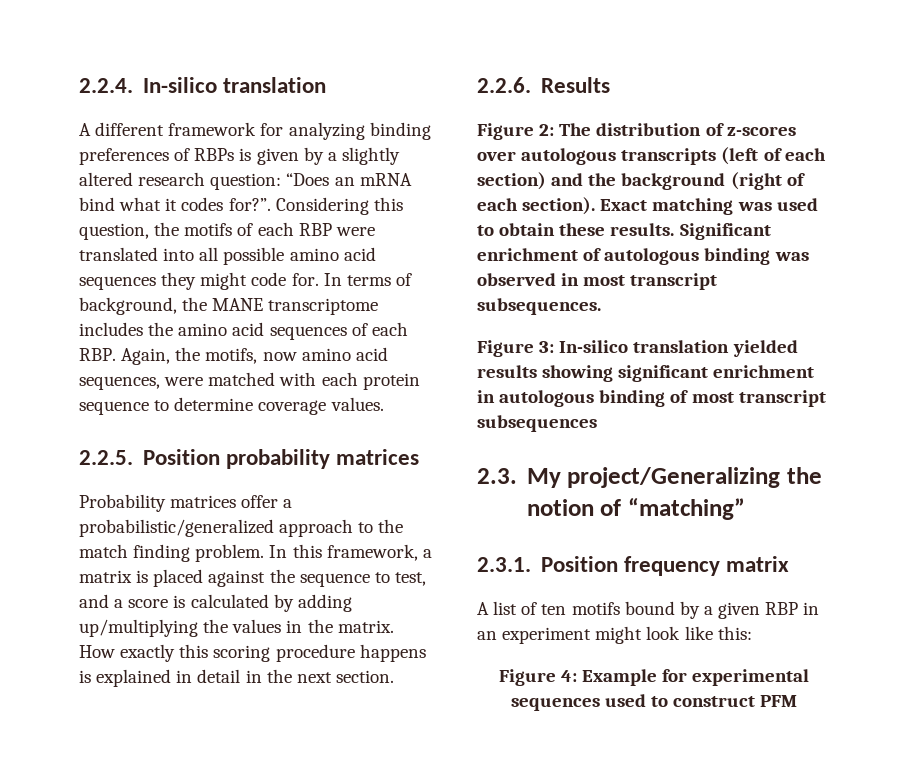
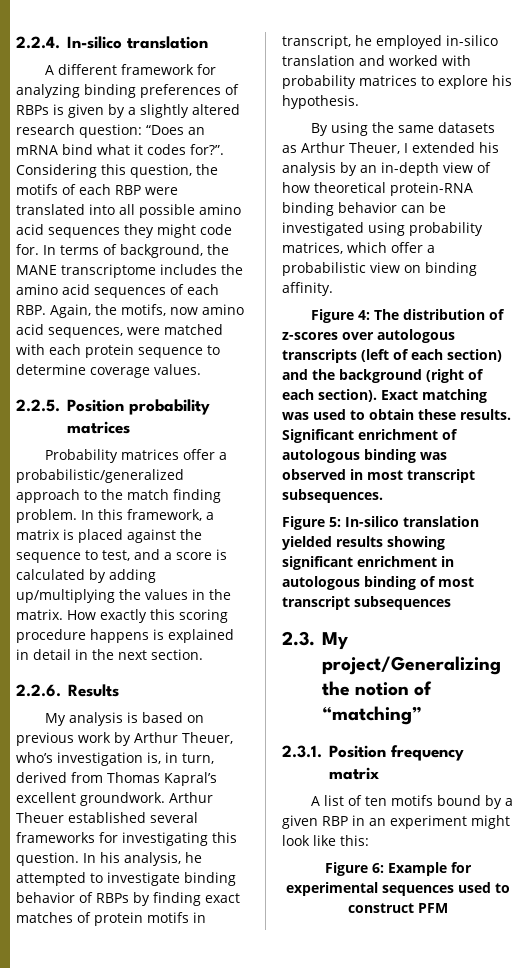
[477,123,555,140] // Figure 2: -> [44,712,204,726] [16,732,233,746] [16,752,214,766] [16,772,217,786] [16,792,213,806] [16,812,198,823] [16,832,237,846] [16,852,202,866] [16,872,236,886] [16,892,240,906] [16,912,206,926] [282,35,498,49] [282,55,471,66] [282,75,512,89] [282,95,359,109] [310,122,495,136] [282,142,499,154] [282,162,491,176] [282,182,473,196] [282,202,446,216] [282,222,483,236] [282,242,435,254] [282,262,477,276] [282,282,333,296] [310,309,370,323] // My analysis is based on previous work by Arthur Theuer, who’s investigation is, in turn, derived from Thomas Kapral’s excellent groundwork. Arthur Theuer established several frameworks for investigating this question. In his analysis, he attempted to investigate binding behavior of RBPs by finding exact matches of protein motifs in transcript, he employed in-silico translation and worked with probability matrices to explore his hypothesis. // By using the same datasets as Arthur Theuer, I extended his analysis by an in-depth view of how theoretical protein-RNA binding behavior can be investigated using probability matrices, which offer a probabilistic view on binding affinity. // Figure 4:
[539,341,555,353] 3: -> [329,517,341,527] 5:
[560,670,577,682] 4: -> [371,863,384,873] 6:

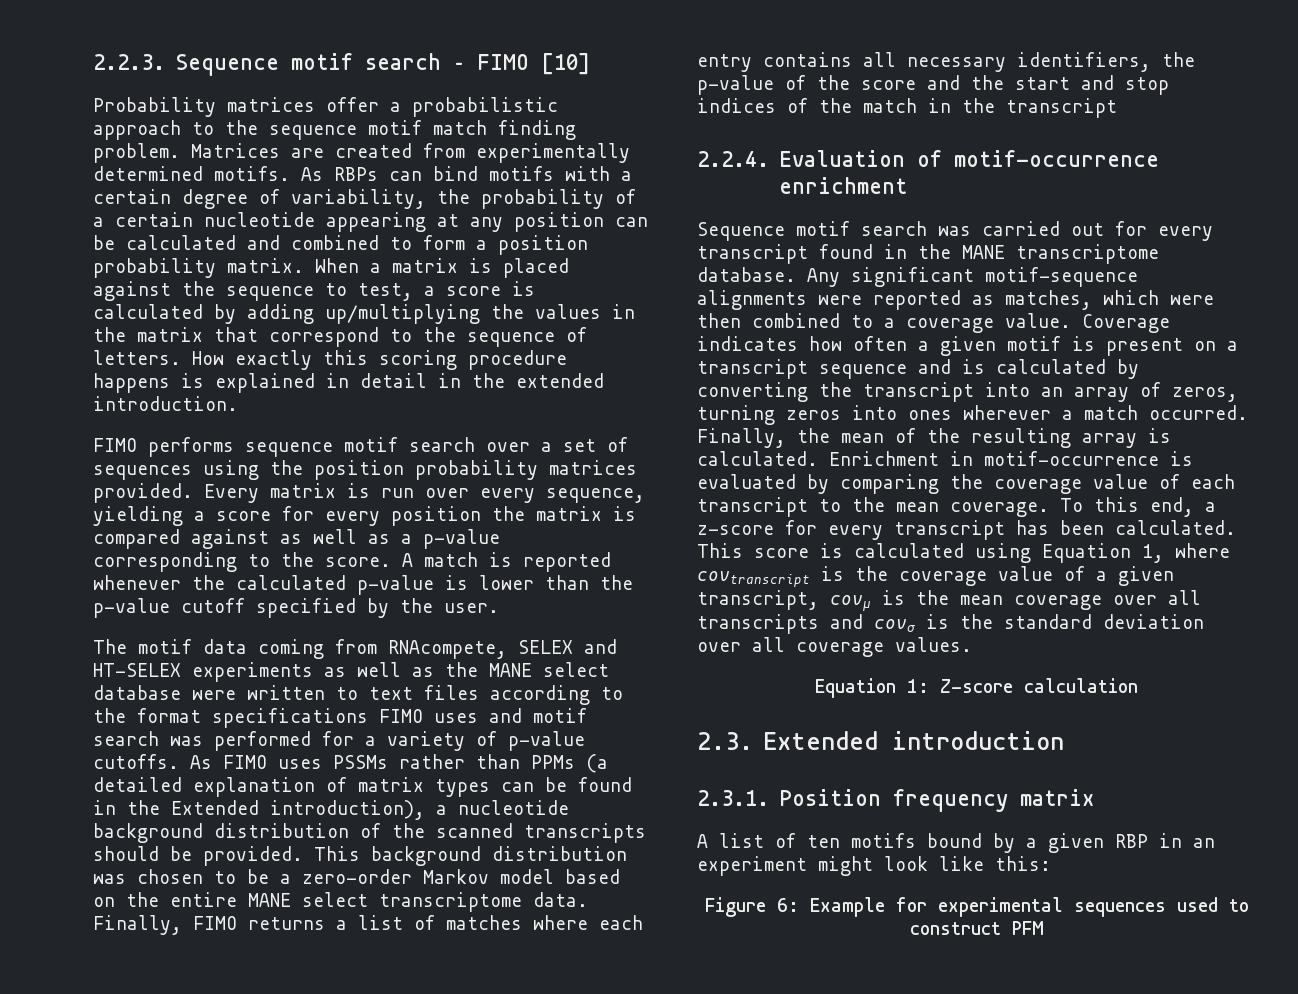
[16,36,208,49] [44,64,216,75] [16,84,239,98] [16,104,240,118] [16,124,205,138] [16,144,224,155] [16,164,218,178] [16,184,178,195] [16,204,241,218] [16,224,232,238] [16,244,229,258] [16,264,243,278] [16,284,219,298] [16,304,244,318] [16,324,223,338] [16,344,220,358] [16,364,201,378] [16,399,210,415] [66,421,130,434] 2.2.4. In-silico translation // A different framework for analyzing binding preferences of RBPs is given by a slightly altered research question: “Does an mRNA bind what it codes for?”. Considering this question, the motifs of each RBP were translated into all possible amino acid sequences they might code for. In terms of background, the MANE transcriptome includes the amino acid sequences of each RBP. Again, the motifs, now amino acid sequences, were matched with each protein sequence to determine coverage values. // 2.2.5. Position probability matrices -> [93,53,590,76] 2.2.3. Sequence motif search – FIMO [10]
[16,469,184,483] probabilistic/generalized -> [412,97,558,117] probabilistic
(123, 494) none -> [269,120,422,140] sequence motif
[81,509,202,521] In this framework, -> [191,143,630,163] [93,166,632,181] [93,189,636,209] [93,212,648,232] [93,235,588,255] [93,258,359,278] Matrices are created from experimentally determined motifs. As RBPs can bind motifs with a certain degree of variability, the probability of a certain nucleotide appearing at any position can be calculated and combined to form a position probability matrix. When
[134,549,160,560] and -> (413, 292) none
[16,609,63,620] matrix. -> [137,327,587,347] [93,350,181,365] matrix that correspond to the sequence of letters.
[118,649,203,660] [16,684,119,697] [44,712,204,726] [16,732,233,746] [16,752,214,766] [16,772,217,786] [16,792,213,806] [16,812,198,823] [16,832,237,846] [16,852,202,866] [16,872,236,886] [16,892,240,906] [16,912,206,926] [282,35,498,49] [282,55,471,66] [282,75,512,89] [282,95,359,109] [310,122,495,136] [282,142,499,154] [282,162,491,176] [282,182,473,196] [282,202,446,216] [282,222,483,236] [282,242,435,254] [282,262,477,276] [282,282,333,296] [310,309,505,323] [282,329,455,343] [282,349,502,363] [282,369,484,383] [282,389,487,403] [282,409,511,420] [282,429,458,443] [282,449,447,463] [282,469,475,483] [282,489,383,503] [282,516,479,530] [282,536,445,550] [282,556,454,570] [282,576,474,590] [282,596,451,610] [282,631,348,650] [321,656,501,675] [321,681,433,696] [321,706,422,725] next section. // 2.2.6. Results // My analysis is based on previous work by Arthur Theuer, who’s investigation is, in turn, derived from Thomas Kapral’s excellent groundwork. Arthur Theuer established several frameworks for investigating this question. In his analysis, he attempted to investigate binding behavior of RBPs by finding exact matches of protein motifs in transcript, he employed in-silico translation and worked with probability matrices to explore his hypothesis. // By using the same datasets as Arthur Theuer, I extended his analysis by an in-depth view of how theoretical protein-RNA binding behavior can be investigated using probability matrices, which offer a probabilistic view on binding affinity. // Figure 4: The distribution of z-scores over autologous transcripts (left of each section) and the background (right of each section). Exact matching was used to obtain these results. Significant enrichment of autologous binding was observed in most transcript subsequences. // Figure 5: In-silico translation yielded results showing significant enrichment in autologous binding of most transcript subsequences // 2.3. My project/Generalizing the notion of “matching” -> [516,373,604,388] [93,396,238,411] [93,437,628,457] [93,460,637,480] [93,483,645,503] [93,506,636,526] [93,529,500,549] [93,552,611,572] [93,575,633,595] [93,598,499,618] [93,639,617,659] [93,662,609,682] [93,685,623,705] [93,708,587,728] [93,731,585,751] [93,754,608,773] [93,777,632,797] [93,800,569,820] [93,823,646,843] [93,846,627,866] [93,869,620,884] [93,892,588,912] [93,915,643,935] [697,52,1195,72] [697,75,1169,95] [697,98,1117,118] [697,150,1159,167] [778,177,907,194] [697,221,1213,241] [697,244,1159,264] [697,267,1138,287] [697,290,1214,310] [697,313,1170,333] [697,336,1238,356] [697,359,1139,379] [697,382,1238,402] [697,405,1248,425] [697,428,1171,448] [697,451,1193,466] [697,474,1235,494] [697,497,1216,517] [697,520,1236,540] [697,543,1230,563] [697,566,1174,587] [697,590,1201,611] [697,614,1204,634] [697,637,972,657] [815,678,1138,698] [697,731,1064,750] extended introduction. // FIMO performs sequence motif search over a set of sequences using the position probability matrices provided. Every matrix is run over every sequence, yielding a score for every position the matrix is compared against as well as a p-value corresponding to the score. A match is reported whenever the calculated p-value is lower than the p-value cutoff specified by the user. // The motif data coming from RNAcompete, SELEX and HT-SELEX experiments as well as the MANE select database were written to text files according to the format specifications FIMO uses and motif search was performed for a variety of p-value cutoffs. As FIMO uses PSSMs rather than PPMs (a detailed explanation of matrix types can be found in the Extended introduction), a nucleotide background distribution of the scanned transcripts should be provided. This background distribution was chosen to be a zero-order Markov model based on the entire MANE select transcriptome data. Finally, FIMO returns a list of matches where each entry contains all necessary identifiers, the p-value of the score and the start and stop indices of the match in the transcript // 2.2.4. Evaluation of motif-occurrence enrichment // Sequence motif search was carried out for every transcript found in the MANE transcriptome database. Any significant motif-sequence alignments were reported as matches, which were then combined to a coverage value. Coverage indicates how often a given motif is present on a transcript sequence and is calculated by converting the transcript into an array of zeros, turning zeros into ones wherever a match occurred. Finally, the mean of the resulting array is calculated. Enrichment in motif-occurrence is evaluated by comparing the coverage value of each transcript to the mean coverage. To this end, a z-score for every transcript has been calculated. This score is calculated using Equation 1, where covtranscript is the coverage value of a given transcript, covµ is the mean coverage over all transcripts and covσ is the standard deviation over all coverage values. // Equation 1: Z-score calculation // 2.3. Extended introduction

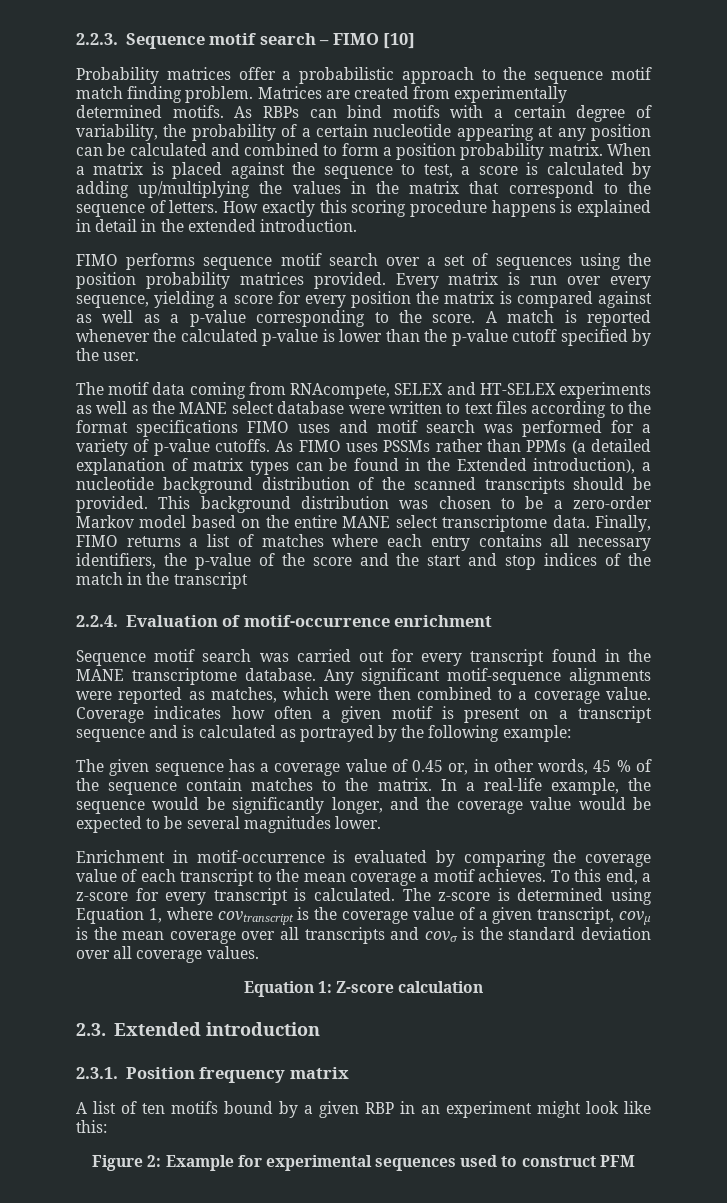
[1117,359,1139,379] [697,382,1238,402] [697,405,1248,425] [697,428,1171,448] [697,451,818,466] by converting the transcript into an array of zeros, turning zeros into ones wherever a match occurred. Finally, the mean of the resulting array is calculated. -> [279,725,571,742] [76,759,652,776] [76,778,652,795] [76,797,651,814] [76,816,381,833] as portrayed by the following example: // The given sequence has a coverage value of 0.45 or, in other words, 45 % of the sequence contain matches to the matrix. In a real-life example, the sequence would be significantly longer, and the coverage value would be expected to be several magnitudes lower. //
[950,502,1049,517] coverage. -> [350,869,547,886] coverage a motif achieves.
[1016,520,1236,535] [697,543,964,558] has been calculated. This score is calculated -> [294,888,604,901] is calculated. The z-score is determined
[776,898,799,912] 6: -> [147,1155,162,1167] 2:

